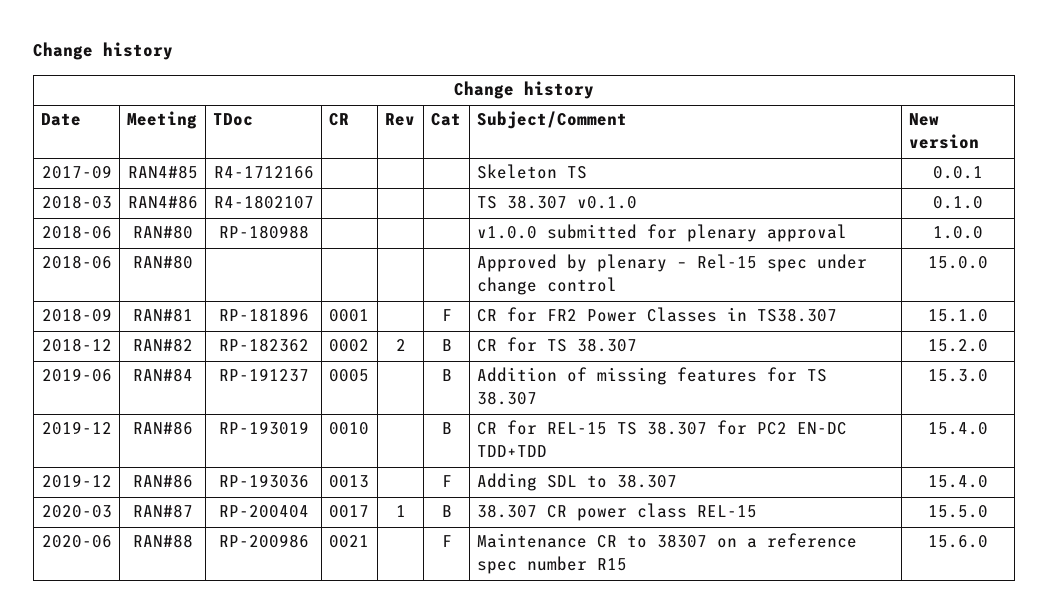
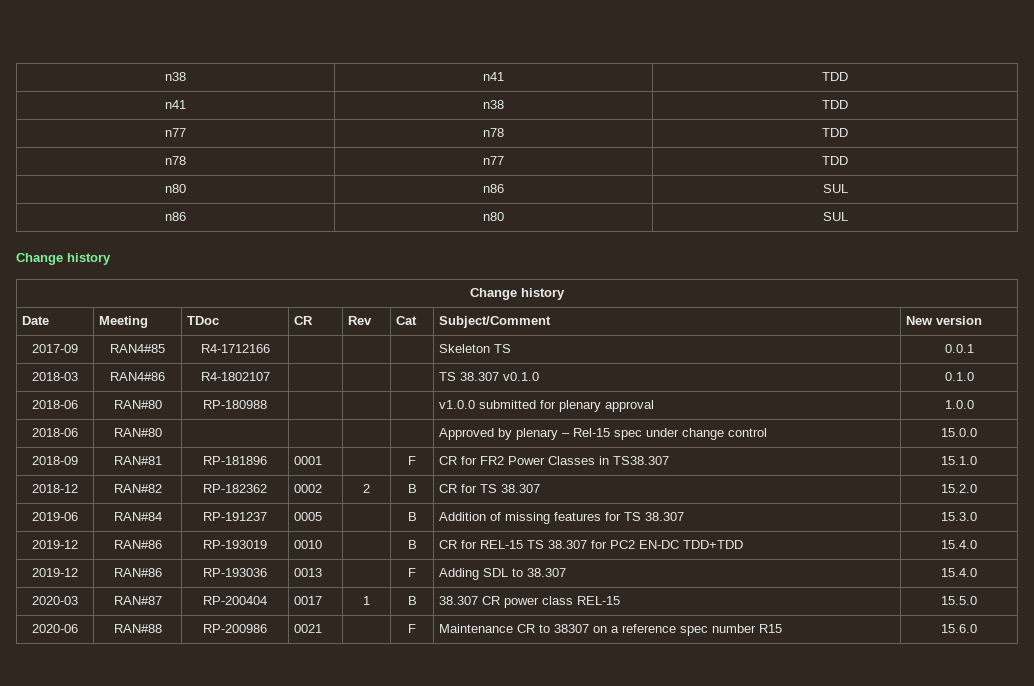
(33, 51) none -> [165,72,186,81] [483,72,504,81] [822,72,848,81] [165,100,186,109] [483,100,504,109] [822,100,848,109] [165,128,186,137] [483,128,504,137] [822,128,848,137] [165,156,186,165] [483,156,504,165] [822,156,848,165] [165,184,186,193] [483,184,504,193] [822,184,848,193] [165,212,186,221] [483,212,504,221] [822,212,848,221] n38 | n41 | TDD // n41 | n38 | TDD // n77 | n78 | TDD // n78 | n77 | TDD // n80 | n86 | SUL // n86 | n80 | SUL //

